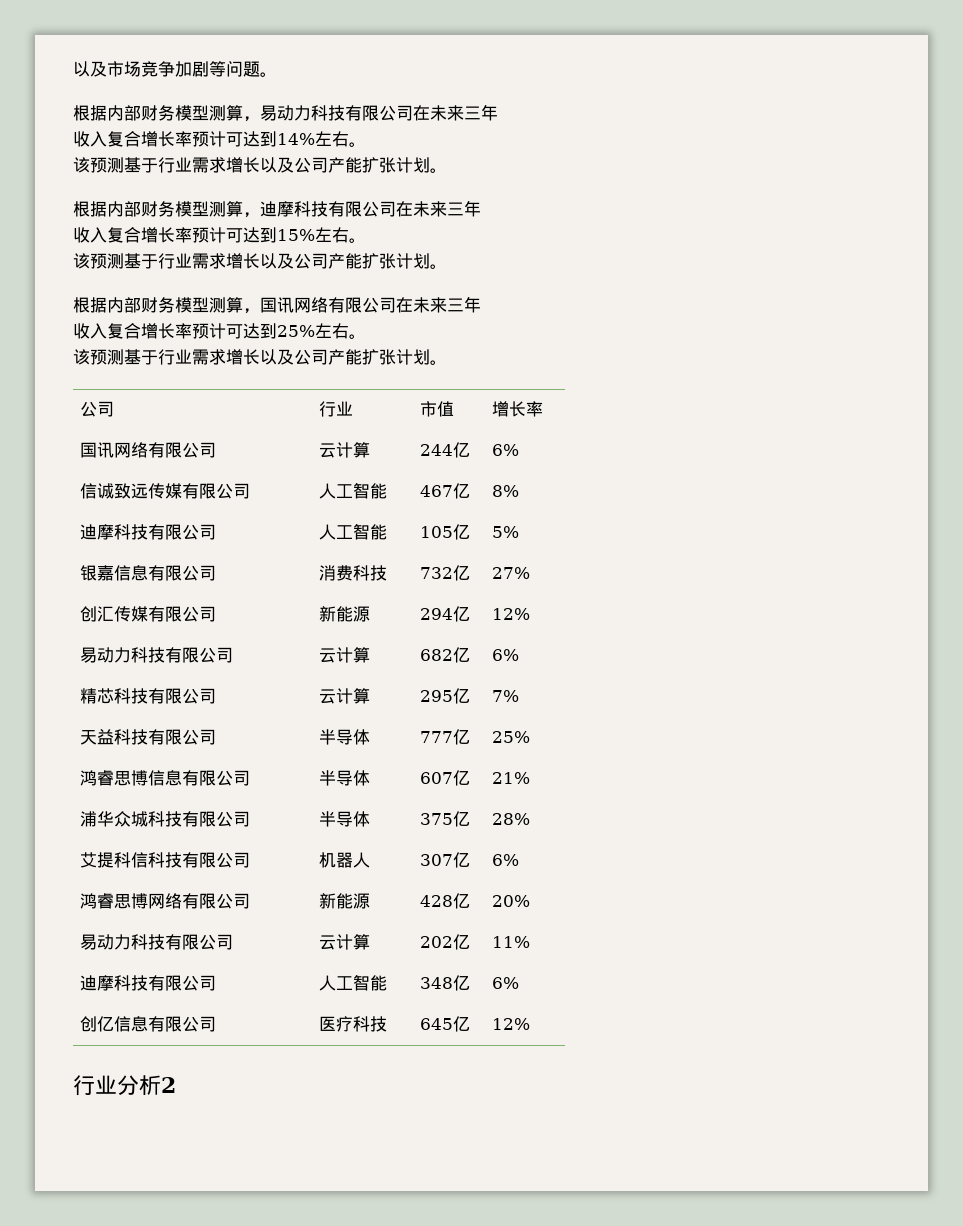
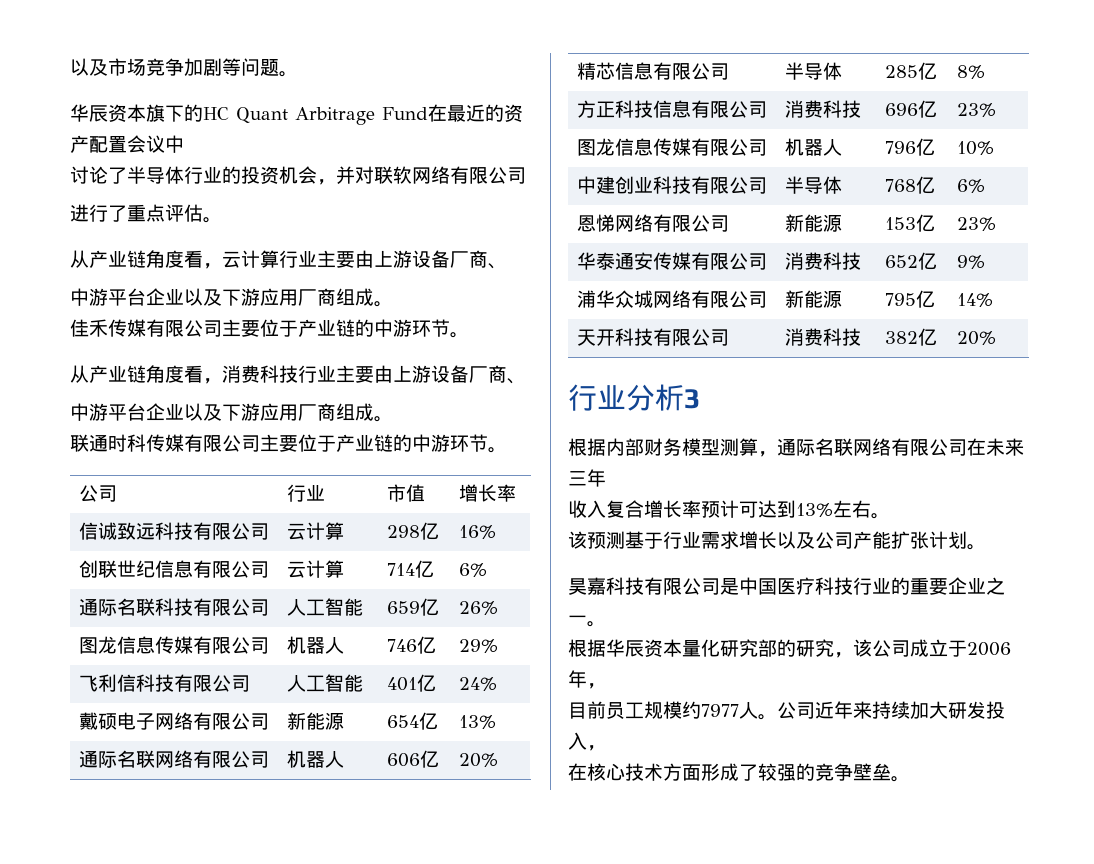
[73,105,345,122] // 根据内部财务模型测算，易动力科技 -> [70,104,523,125] [70,135,184,153] [70,166,526,185] [70,204,222,223] [70,250,507,269] [70,288,393,307] [70,319,469,338] [70,365,526,384] [70,403,393,422] [70,434,507,453] [79,485,118,502] [287,484,326,502] [387,484,426,502] [459,484,517,502] [79,522,270,540] [287,522,345,540] [387,522,440,540] [459,525,497,539] [79,560,270,578] [287,560,345,578] [387,560,435,578] [459,563,488,577] [79,598,270,616] [287,598,364,616] [387,598,440,616] [459,601,499,615] [79,636,270,654] [287,636,345,654] [387,636,437,654] [459,639,499,653] [79,674,251,692] [287,674,364,692] [387,674,437,692] [459,677,498,691] [79,712,270,730] [287,712,345,730] [387,712,439,730] [459,715,497,729] [79,750,270,768] [287,750,345,768] [387,750,440,768] [459,753,499,767] [577,62,730,80] [785,62,843,80] [885,62,938,80] [957,65,986,79] [577,100,768,118] [785,100,862,118] [885,100,938,118] [957,103,997,117] [577,138,768,156] [785,138,843,156] [885,138,936,156] [957,141,995,155] [577,176,768,194] [785,176,843,194] [885,176,936,194] [957,179,986,193] [577,214,730,232] [785,214,843,232] [885,214,936,232] [957,217,997,231] [577,252,768,270] [785,252,862,270] [885,252,938,270] [957,255,986,269] [577,290,768,308] [785,290,843,308] [885,290,936,308] [957,293,994,307] [577,328,730,346] [785,328,862,346] [885,328,938,346] [957,331,997,345] [568,384,701,411] [568,438,891,457] // 华辰资本旗下的HC Quant Arbitrage Fund在最近的资产配置会议中 // 讨论了半导体行业的投资机会，并对联软网络有限公司 // 进行了重点评估。 // 从产业链角度看，云计算行业主要由上游设备厂商、 // 中游平台企业以及下游应用厂商组成。 // 佳禾传媒有限公司主要位于产业链的中游环节。 // 从产业链角度看，消费科技行业主要由上游设备厂商、 // 中游平台企业以及下游应用厂商组成。 // 联通时科传媒有限公司主要位于产业链的中游环节。 // 公司 | 行业 | 市值 | 增长率 // 信诚致远科技有限公司 | 云计算 | 298亿 | 16% // 创联世纪信息有限公司 | 云计算 | 714亿 | 6% // 通际名联科技有限公司 | 人工智能 | 659亿 | 26% // 图龙信息传媒有限公司 | 机器人 | 746亿 | 29% // 飞利信科技有限公司 | 人工智能 | 401亿 | 24% // 戴硕电子网络有限公司 | 新能源 | 654亿 | 13% // 通际名联网络有限公司 | 机器人 | 606亿 | 20% // 精芯信息有限公司 | 半导体 | 285亿 | 8% // 方正科技信息有限公司 | 消费科技 | 696亿 | 23% // 图龙信息传媒有限公司 | 机器人 | 796亿 | 10% // 中建创业科技有限公司 | 半导体 | 768亿 | 6% // 恩悌网络有限公司 | 新能源 | 153亿 | 23% // 华泰通安传媒有限公司 | 消费科技 | 652亿 | 9% // 浦华众城网络有限公司 | 新能源 | 795亿 | 14% // 天开科技有限公司 | 消费科技 | 382亿 | 20% // 行业分析3 // 根据内部财务模型测算，通际名联网络
[277,133,315,145] 14% -> [796,503,833,517] 13%
[73,200,481,218] [73,227,366,243] [73,253,447,269] [73,296,481,314] [73,323,366,339] [73,349,447,365] [80,401,115,417] [319,401,354,417] [420,401,455,417] [492,401,544,417] [80,442,217,458] [319,442,371,458] [420,442,471,458] [492,444,520,456] [80,483,251,499] [319,482,388,499] [420,483,471,499] [492,485,520,497] [80,524,217,540] [319,523,388,540] [420,524,471,540] [492,526,520,538] [80,565,217,581] [319,565,388,581] [420,565,471,581] [492,567,531,579] [80,606,217,622] [319,606,371,622] [420,606,471,622] [492,608,531,620] [80,647,234,663] [319,647,371,663] [420,647,471,663] [492,649,520,661] [80,688,217,704] [319,688,371,704] [420,688,471,704] [492,690,520,702] [80,729,217,745] [319,729,371,745] [420,729,471,745] [492,731,531,743] [80,770,251,786] [319,770,371,786] [420,770,471,786] [492,772,531,784] [80,811,251,827] [319,811,371,827] [420,811,471,827] [492,813,531,825] [80,852,251,868] [319,852,371,868] [420,852,471,868] [492,854,520,866] [80,893,251,909] [319,893,371,909] [420,893,471,909] [492,895,531,907] [80,934,234,950] [319,934,371,950] [420,934,471,950] [492,936,531,948] [80,975,217,991] [319,974,388,991] [420,975,471,991] [492,977,520,989] [80,1016,217,1032] [319,1016,388,1032] [420,1016,471,1032] [492,1018,531,1030] [73,1075,176,1096] 根据内部财务模型测算，迪摩科技有限公司在未来三年 // 收入复合增长率预计可达到15%左右。 // 该预测基于行业需求增长以及公司产能扩张计划。 // 根据内部财务模型测算，国讯网络有限公司在未来三年 // 收入复合增长率预计可达到25%左右。 // 该预测基于行业需求增长以及公司产能扩张计划。 // 公司 | 行业 | 市值 | 增长率 // 国讯网络有限公司 | 云计算 | 244亿 | 6% // 信诚致远传媒有限公司 | 人工智能 | 467亿 | 8% // 迪摩科技有限公司 | 人工智能 | 105亿 | 5% // 银嘉信息有限公司 | 消费科技 | 732亿 | 27% // 创汇传媒有限公司 | 新能源 | 294亿 | 12% // 易动力科技有限公司 | 云计算 | 682亿 | 6% // 精芯科技有限公司 | 云计算 | 295亿 | 7% // 天益科技有限公司 | 半导体 | 777亿 | 25% // 鸿睿思博信息有限公司 | 半导体 | 607亿 | 21% // 浦华众城科技有限公司 | 半导体 | 375亿 | 28% // 艾提科信科技有限公司 | 机器人 | 307亿 | 6% // 鸿睿思博网络有限公司 | 新能源 | 428亿 | 20% // 易动力科技有限公司 | 云计算 | 202亿 | 11% // 迪摩科技有限公司 | 人工智能 | 348亿 | 6% // 创亿信息有限公司 | 医疗科技 | 645亿 | 12% // 行业分析2 -> [568,577,1005,595] [568,615,606,627] [568,639,1011,658] [568,670,606,689] [568,701,1005,720] [568,732,606,751] [568,763,910,782] 昊嘉科技有限公司是中国医疗科技行业的重要企业之一。 // 根据华辰资本量化研究部的研究，该公司成立于2006年， // 目前员工规模约7977人。公司近年来持续加大研发投入， // 在核心技术方面形成了较强的竞争壁垒。

